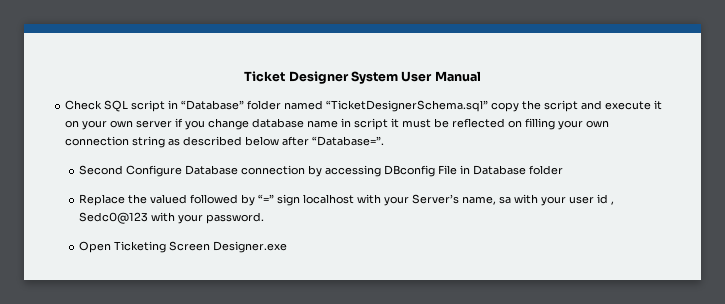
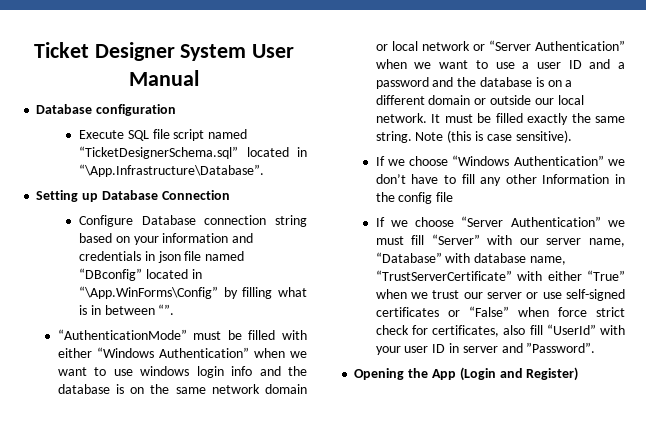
[65,100,663,112] [65,118,610,130] [65,136,385,148] [78,165,563,177] [78,194,614,206] [78,212,264,224] [78,241,287,253] Check SQL script in “Database” folder named “TicketDesignerSchema.sql” copy the script and execute it on your own server if you change database name in script it must be reflected on filling your own connection string as described below after “Database=”. // Second Configure Database connection by accessing DBconfig File in Database folder // Replace the valued followed by “=” sign localhost with your Server’s name, sa with your user id , Sedc0@123 with your password. // Open Ticketing Screen Designer.exe -> [36,104,177,116] [78,129,248,141] [78,146,307,159] [78,164,264,177] [36,190,230,202] [78,215,307,227] [78,233,254,245] [78,251,245,263] [78,268,202,281] [78,286,307,299] [78,304,175,315] [57,329,307,340] [57,347,307,358] [57,366,307,378] [57,384,307,394] [375,40,625,51] [375,59,625,69] [375,77,573,89] [375,95,584,105] [375,113,625,125] [375,130,572,143] [375,155,625,166] [375,174,625,186] [375,192,454,204] [375,216,625,227] [375,234,625,247] [375,252,567,265] [375,270,625,281] [375,289,625,301] [375,306,625,317] [375,324,625,337] [375,342,596,355] [354,367,579,381] Database configuration // Execute SQL file script named “TicketDesignerSchema.sql” located in “\App.Infrastructure\Database”. // Setting up Database Connection // Configure Database connection string based on your information and credentials in json file named “DBconfig” located in “\App.WinForms\Config” by filling what is in between “”. // “AuthenticationMode” must be filled with either “Windows Authentication” when we want to use windows login info and the database is on the same network domain or local network or “Server Authentication” when we want to use a user ID and a password and the database is on a different domain or outside our local network. It must be filled exactly the same string. Note (this is case sensitive). // If we choose “Windows Authentication” we don’t have to fill any other Information in the config file // If we choose “Server Authentication” we must fill “Server” with our server name, “Database” with database name, “TrustServerCertificate” with either “True” when we trust our server or use self-signed certificates or “False” when force strict check for certificates, also fill “UserId” with your user ID in server and ”Password”. // Opening the App (Login and Register)

